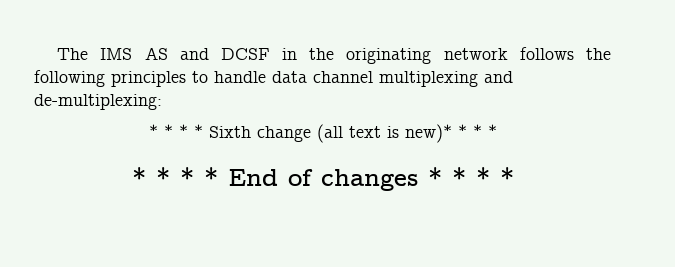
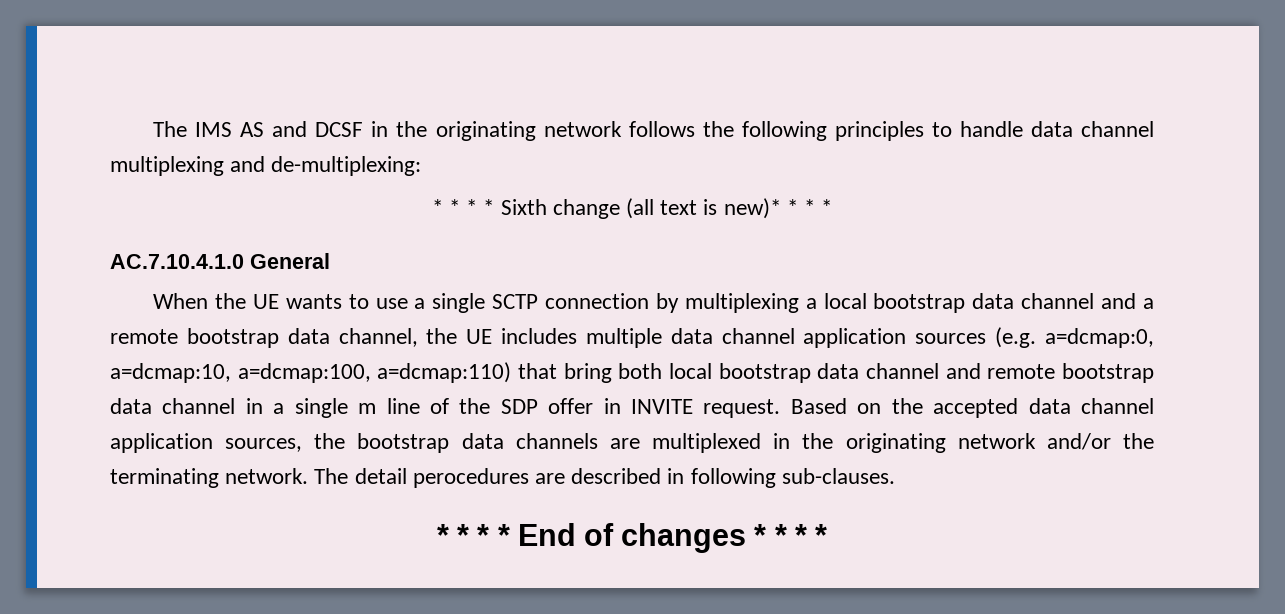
(497, 131) none -> [110,253,330,269] [153,293,1154,313] [110,327,1154,348] [110,362,1154,383] [110,398,1155,418] [110,433,1155,453] [110,468,895,488] // AC.7.10.4.1.0 General // When the UE wants to use a single SCTP connection by multiplexing a local bootstrap data channel and a remote bootstrap data channel, the UE includes multiple data channel application sources (e.g. a=dcmap:0, a=dcmap:10, a=dcmap:100, a=dcmap:110) that bring both local bootstrap data channel and remote bootstrap data channel in a single m line of the SDP offer in INVITE request. Based on the accepted data channel application sources, the bootstrap data channels are multiplexed in the originating network and/or the terminating network. The detail perocedures are described in following sub-clauses.

